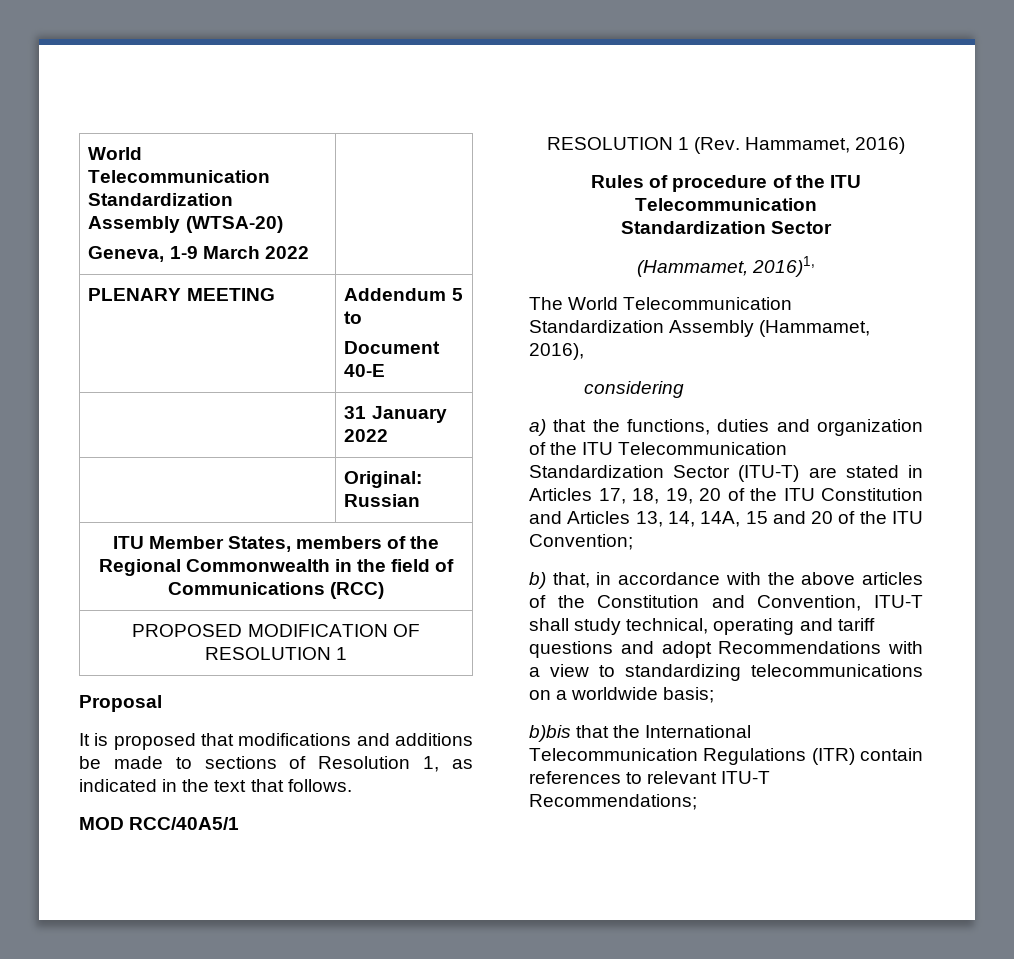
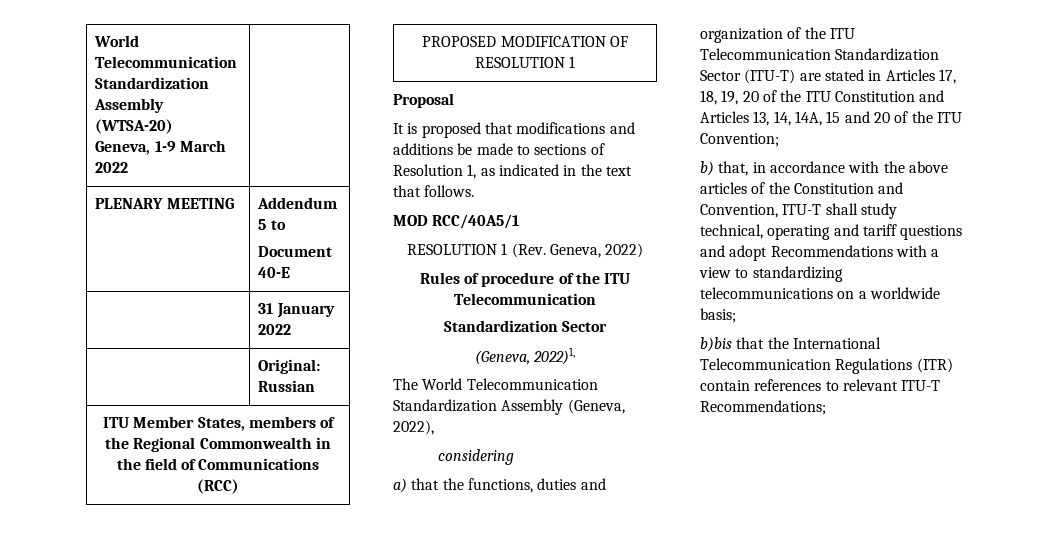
[745,137,906,154] Hammamet, 2016) -> [549,243,644,258] Geneva, 2022)
[636,256,816,277] (Hammamet, 2016)1, -> [474,347,576,365] (Geneva, 2022)1,
[759,320,871,337] [529,343,584,360] (Hammamet, 2016), -> [567,399,625,414] [393,420,434,435] (Geneva, 2022),

